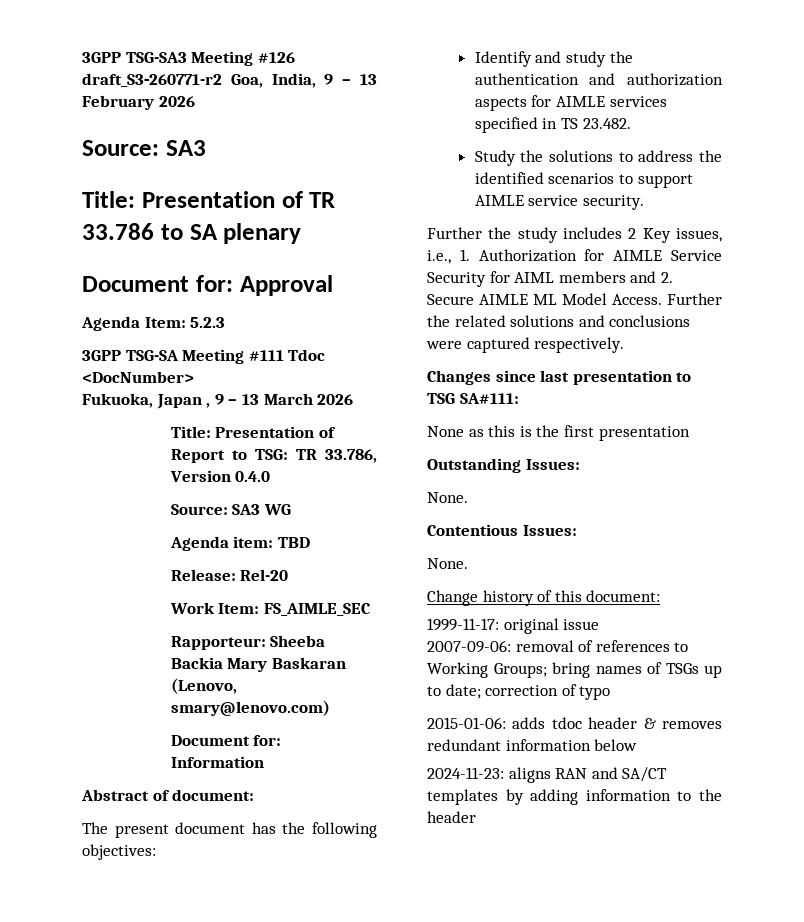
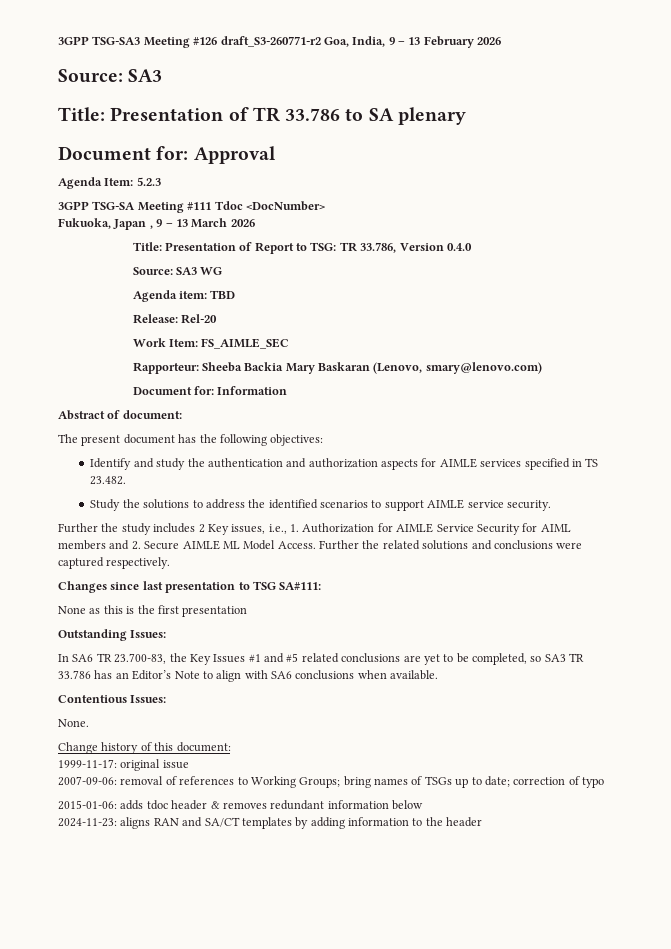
[427,492,468,503] None. -> [58,653,585,665] [58,670,439,682] In SA6 TR 23.700-83, the Key Issues #1 and #5 related conclusions are yet to be completed, so SA3 TR 33.786 has an Editor’s Note to align with SA6 conclusions when available.

